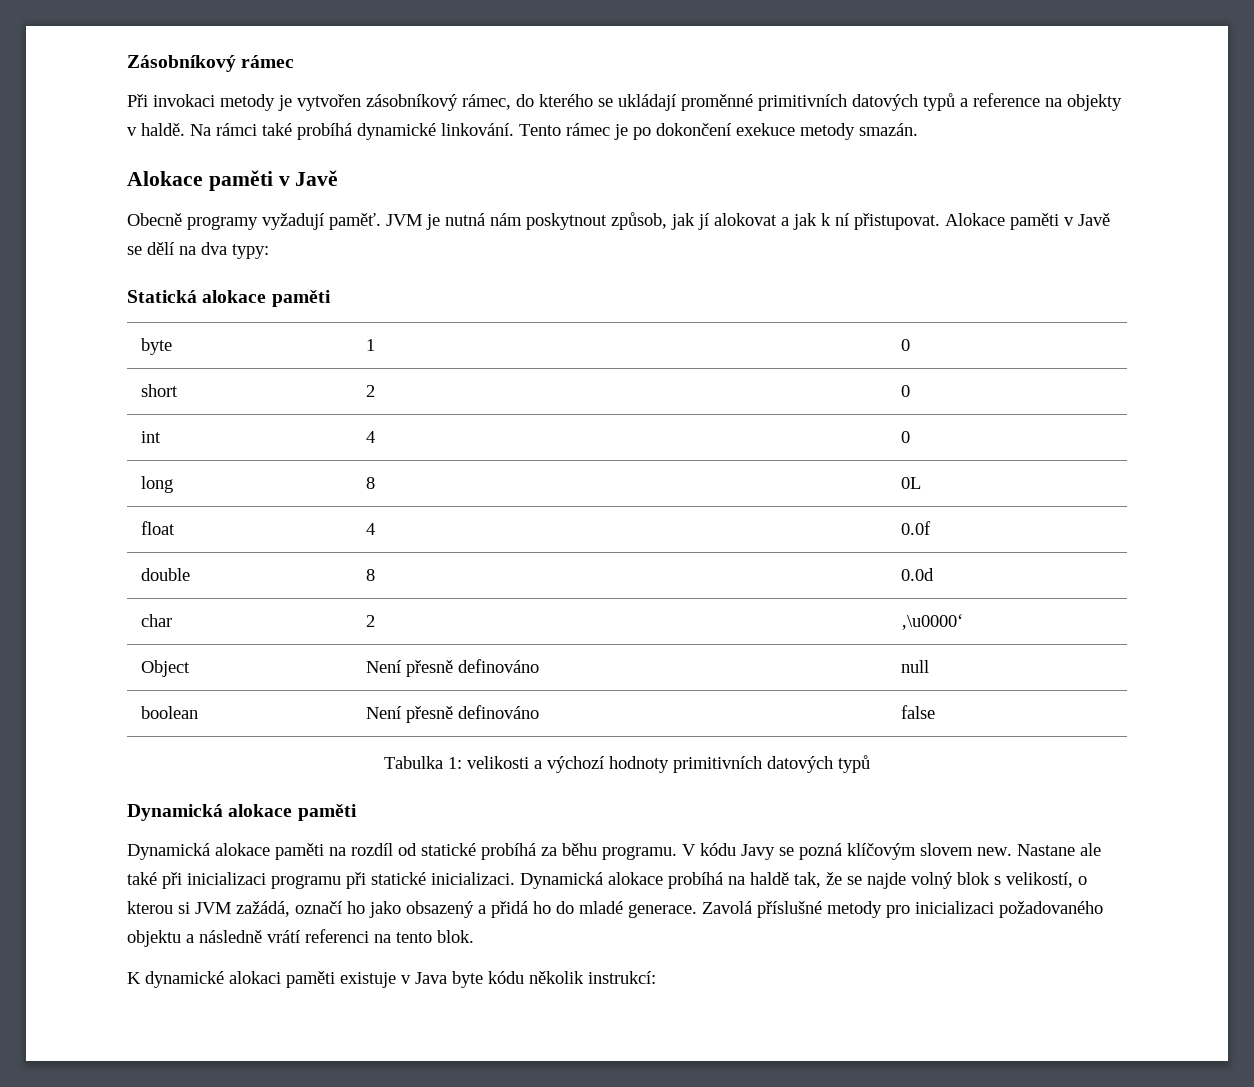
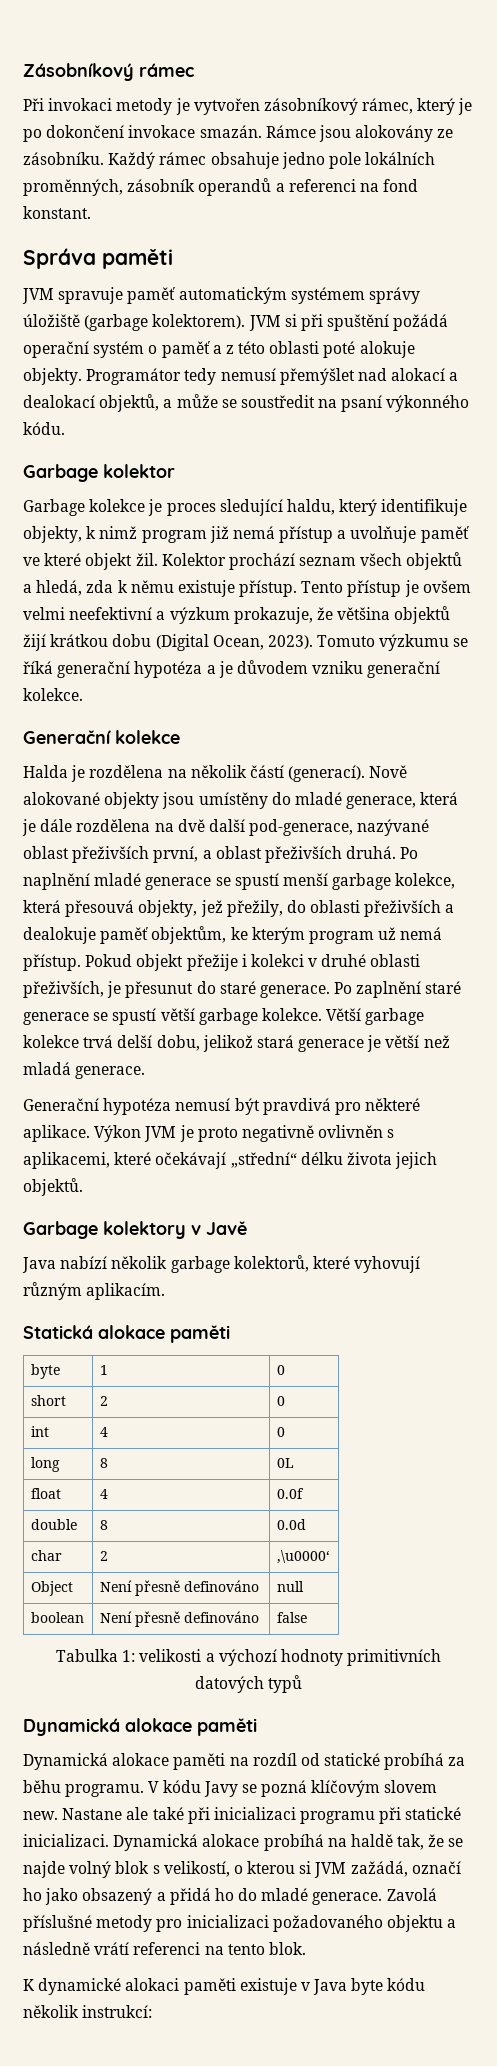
[516,93,1122,111] [127,123,610,140] do kterého se ukládají proměnné primitivních datových typů a reference na objekty v haldě. Na rámci také probíhá dynamické linkování. Tento rámec -> [417,98,456,115] který
[736,123,855,140] exekuce metody -> [128,125,196,138] invokace
[127,170,339,191] [127,212,1110,230] [127,242,269,259] // Alokace paměti v Javě // Obecně programy vyžadují paměť. JVM je nutná nám poskytnout způsob, jak jí alokovat a jak k ní přistupovat. Alokace paměti v Javě se dělí na dva typy: -> [265,125,454,142] [23,152,436,169] [23,178,419,196] [23,206,91,219] [23,248,173,269] [22,287,420,304] [23,314,449,331] [23,341,415,358] [23,368,459,385] [23,394,470,412] [23,422,65,435] [23,464,175,482] [23,499,468,516] [23,526,469,543] [23,552,463,570] [23,580,471,597] [23,606,451,624] [23,634,469,651] [23,660,441,678] [23,688,83,701] [23,730,180,744] [23,765,408,782] [23,792,459,809] [22,819,430,836] [23,846,419,863] [23,873,456,890] [23,900,455,917] [23,926,443,944] [23,954,421,971] [23,981,462,998] [23,1008,425,1025] [23,1035,450,1052] [23,1062,146,1079] [23,1098,421,1115] [23,1125,395,1142] [23,1152,438,1169] [23,1178,83,1196] [23,1221,247,1239] [22,1255,421,1273] [23,1282,166,1300] Rámce jsou alokovány ze zásobníku. Každý rámec obsahuje jedno pole lokálních proměnných, zásobník operandů a referenci na fond konstant. // Správa paměti // JVM spravuje paměť automatickým systémem správy úložiště (garbage kolektorem). JVM si při spuštění požádá operační systém o paměť a z této oblasti poté alokuje objekty. Programátor tedy nemusí přemýšlet nad alokací a dealokací objektů, a může se soustředit na psaní výkonného kódu. // Garbage kolektor // Garbage kolekce je proces sledující haldu, který identifikuje objekty, k nimž program již nemá přístup a uvolňuje paměť ve které objekt žil. Kolektor prochází seznam všech objektů a hledá, zda k němu existuje přístup. Tento přístup je ovšem velmi neefektivní a výzkum prokazuje, že většina objektů žijí krátkou dobu (Digital Ocean, 2023). Tomuto výzkumu se říká generační hypotéza a je důvodem vzniku generační kolekce. // Generační kolekce // Halda je rozdělena na několik částí (generací). Nově alokované objekty jsou umístěny do mladé generace, která je dále rozdělena na dvě další pod-generace, nazývané oblast přeživších první, a oblast přeživších druhá. Po naplnění mladé generace se spustí menší garbage kolekce, která přesouvá objekty, jež přežily, do oblasti přeživších a dealokuje paměť objektům, ke kterým program už nemá přístup. Pokud objekt přežije i kolekci v druhé oblasti přeživších, je přesunut do staré generace. Po zaplnění staré generace se spustí větší garbage kolekce. Větší garbage kolekce trvá delší dobu, jelikož stará generace je větší než mladá generace. // Generační hypotéza nemusí být pravdivá pro některé aplikace. Výkon JVM je proto negativně ovlivněn s aplikacemi, které očekávají „střední“ délku života jejich objektů. // Garbage kolektory v Javě // Java nabízí několik garbage kolektorů, které vyhovují různým aplikacím.

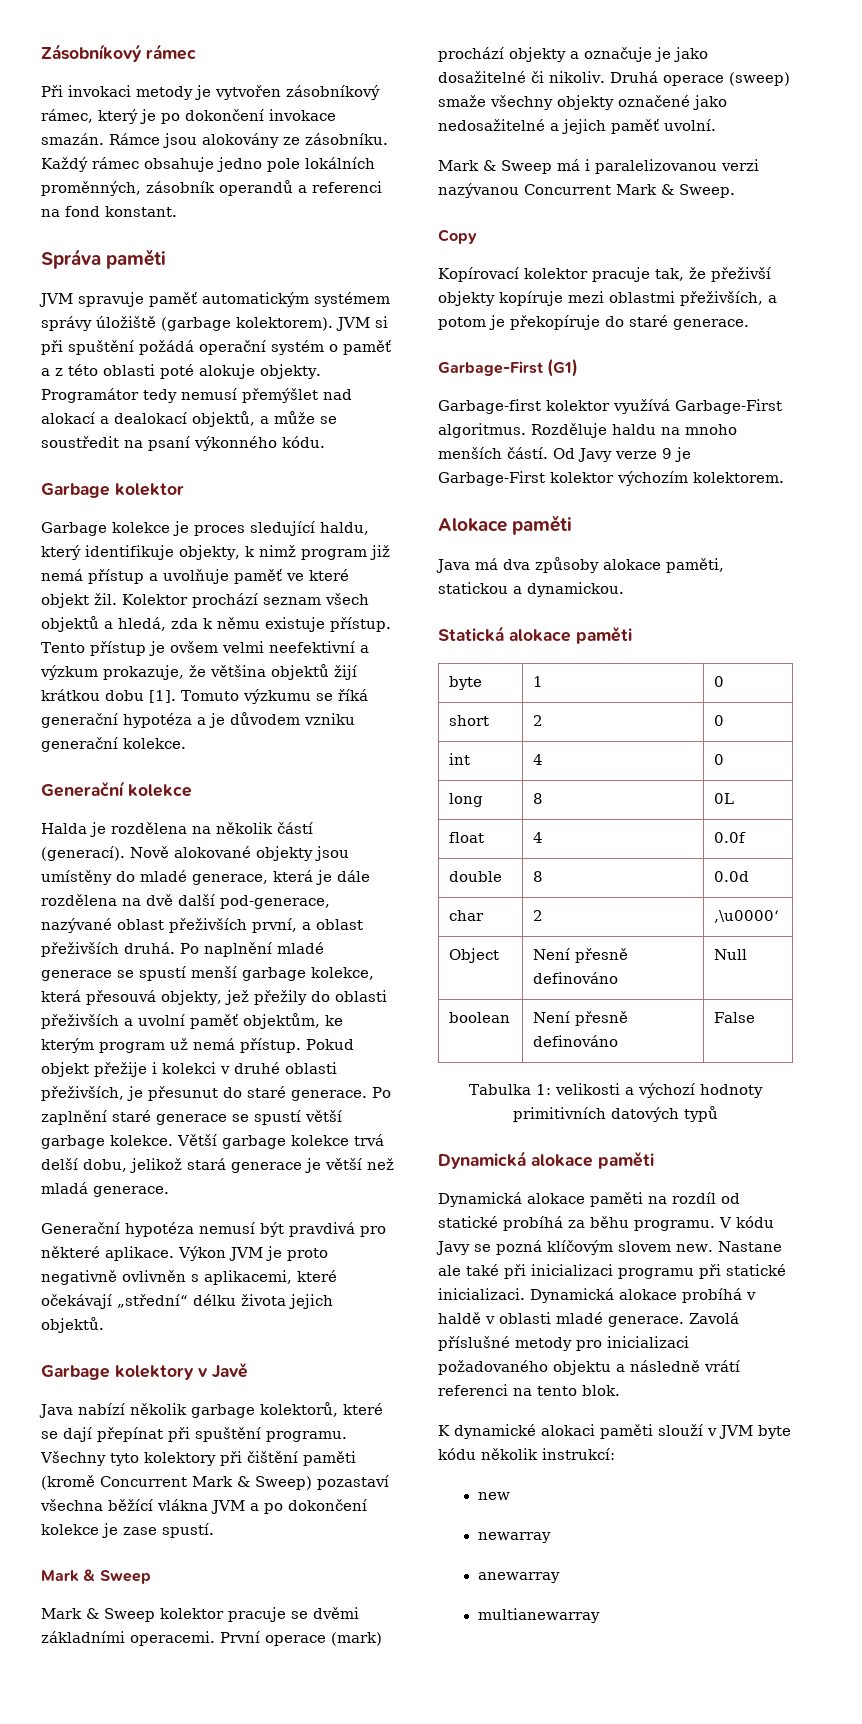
[155,634,313,651] (Digital Ocean, 2023). -> [149,690,176,703] [1].
[226,900,283,917] přežily, -> [253,990,307,1005] přežily
[23,927,96,944] dealokuje -> [138,1014,185,1026] uvolní
[354,1256,421,1273] [23,1282,166,1300] vyhovují různým aplikacím. -> [41,1427,347,1442] [40,1451,356,1466] [41,1475,389,1490] [40,1499,367,1514] [41,1523,214,1538] [41,1569,151,1584] [41,1607,359,1622] [41,1631,382,1646] [438,47,708,62] [438,71,790,86] [438,95,727,110] [438,119,716,134] [438,159,759,174] [438,183,735,198] [438,229,477,244] [438,267,771,282] [438,291,777,306] [438,315,749,330] [438,359,579,377] [438,399,782,414] [438,423,737,438] [438,447,691,462] [438,471,784,486] [438,515,573,535] [436,557,724,573] [438,582,624,597] se dají přepínat při spuštění programu. Všechny tyto kolektory při čištění paměti (kromě Concurrent Mark & Sweep) pozastaví všechna běžící vlákna JVM a po dokončení kolekce je zase spustí. // Mark & Sweep // Mark & Sweep kolektor pracuje se dvěmi základními operacemi. První operace (mark) prochází objekty a označuje je jako dosažitelné či nikoliv. Druhá operace (sweep) smaže všechny objekty označené jako nedosažitelné a jejich paměť uvolní. // Mark & Sweep má i paralelizovanou verzi nazývanou Concurrent Mark & Sweep. // Copy // Kopírovací kolektor pracuje tak, že přeživší objekty kopíruje mezi oblastmi přeživších, a potom je překopíruje do staré generace. // Garbage-First (G1) // Garbage-first kolektor využívá Garbage-First algoritmus. Rozděluje haldu na mnoho menších částí. Od Javy verze 9 je Garbage-First kolektor výchozím kolektorem. // Alokace paměti // Java má dva způsoby alokace paměti, statickou a dynamickou.
[276,1581,304,1592] null -> [714,949,748,960] Null
[276,1612,307,1623] false -> [714,1012,756,1023] False
[327,1834,464,1850] [23,1861,461,1878] [23,1888,258,1905] na haldě tak, že se najde volný blok s velikostí, o kterou si JVM zažádá, označí ho jako obsazený a přidá ho do -> [746,1292,756,1300] [438,1312,551,1324] v haldě v oblasti
[239,1978,348,1995] existuje v Java -> [658,1424,753,1439] slouží v JVM
(153, 2011) none -> [477,1492,510,1500] [477,1532,551,1543] [477,1572,560,1583] [477,1608,600,1623] // new // newarray // anewarray // multianewarray

